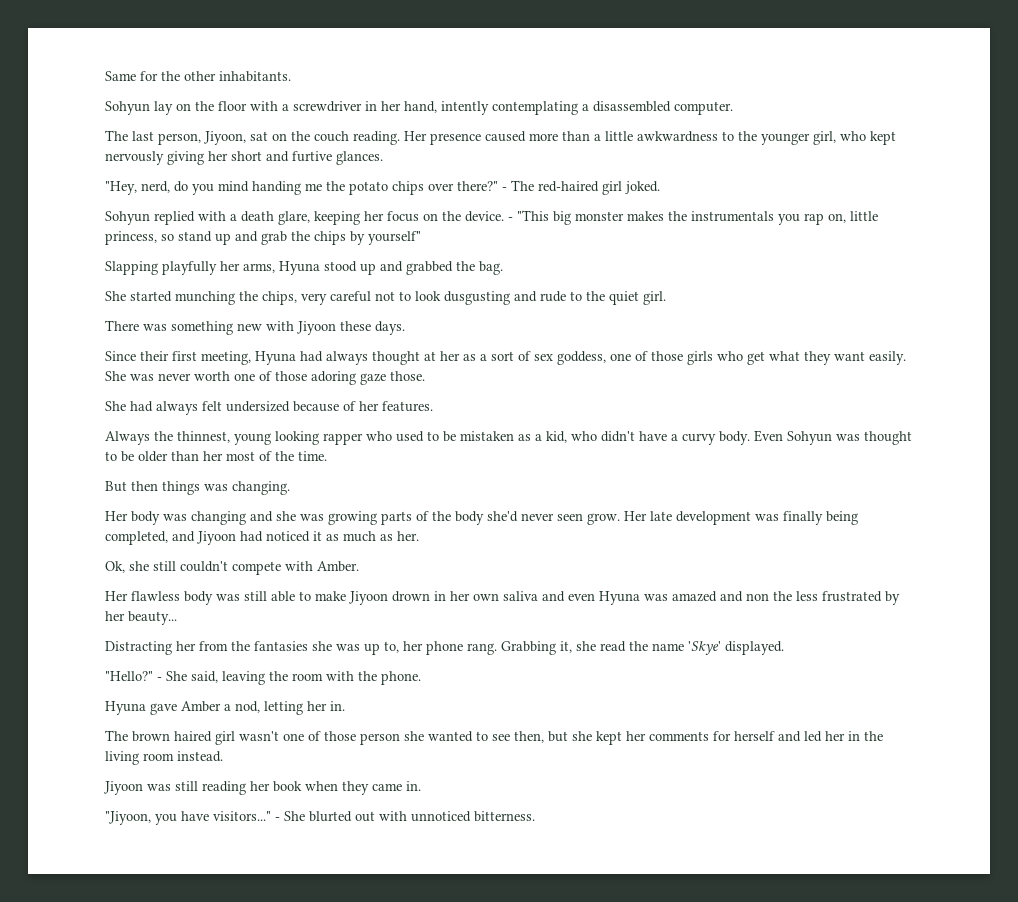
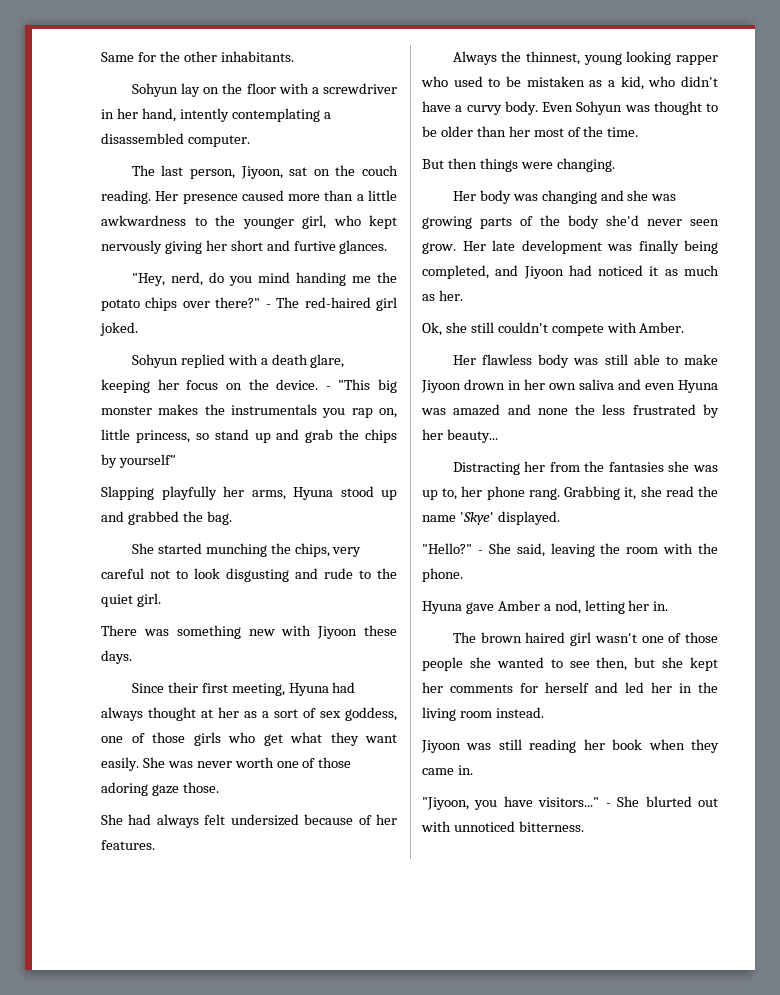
[444,291,510,305] dusgusting -> [226,568,289,582] disgusting
[204,484,228,491] was -> [520,162,553,169] were
[720,591,769,602] and non -> [507,404,568,415] and none
[360,733,400,745] person -> [422,657,463,671] people

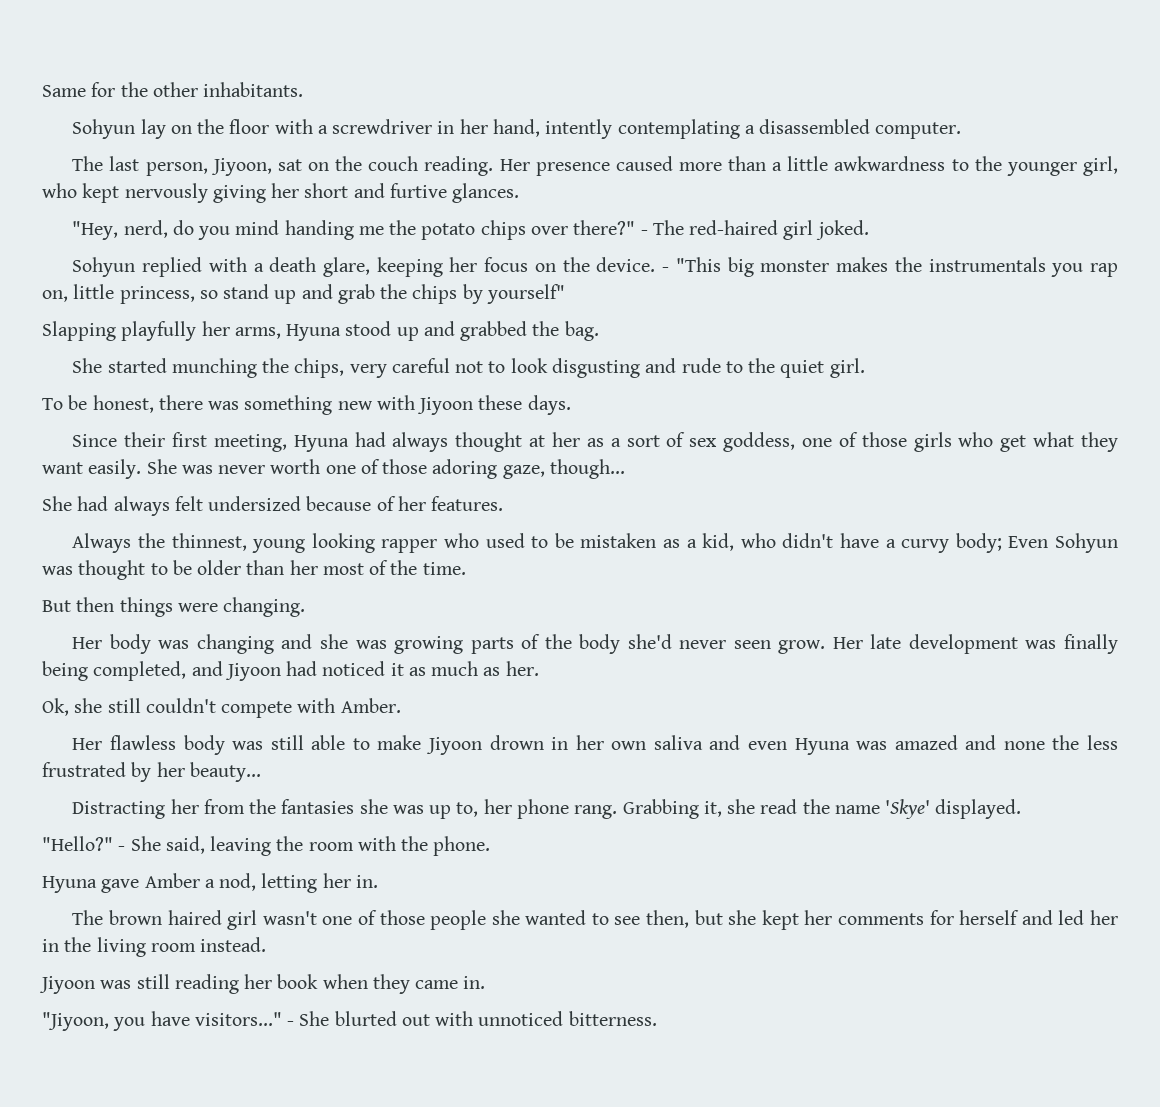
[101,625,137,636] There -> [42,395,203,413] To be honest, there
[151,782,219,796] gaze those. -> [502,459,625,479] gaze, though...
[504,101,538,115] body. -> [955,533,1002,553] body;

